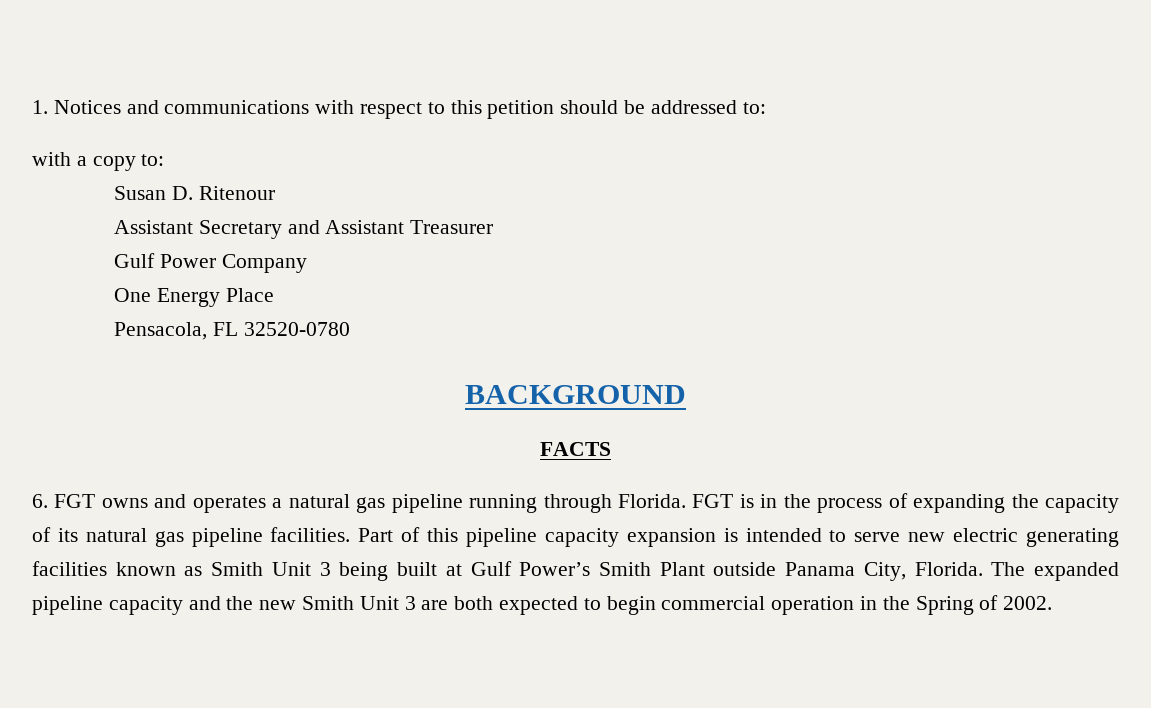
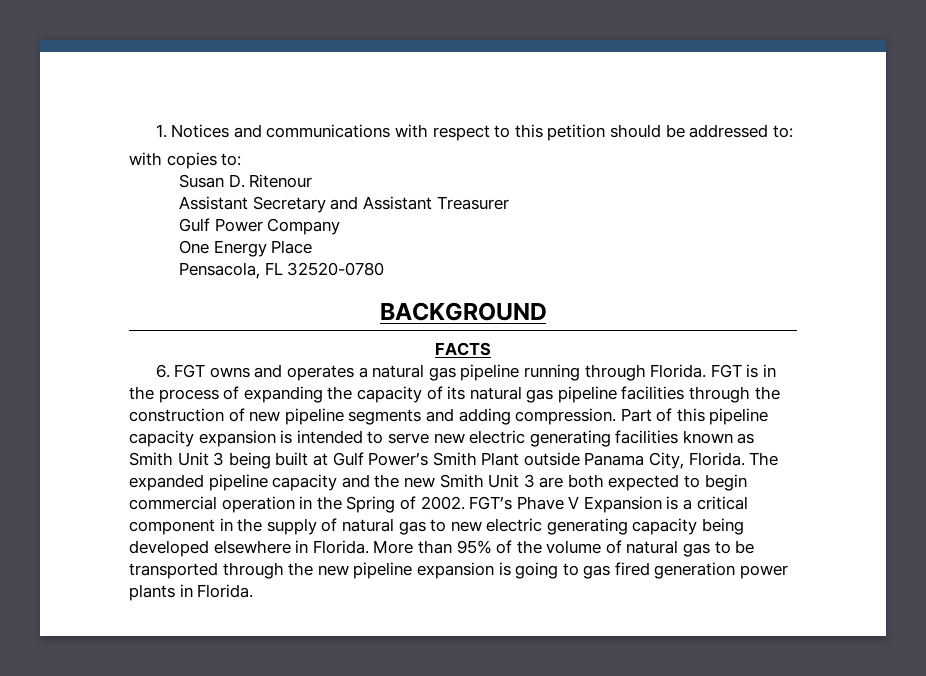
[76,156,136,171] a copy -> [166,152,217,169] copies
[270,527,351,542] facilities. -> [621,386,780,403] [129,408,617,425] facilities through the construction of new pipeline segments and adding compression.
(1053, 603) none -> [469,496,748,513] [129,518,745,535] [129,540,755,557] [129,562,789,579] [129,584,254,601] FGT’s Phave V Expansion is a critical component in the supply of natural gas to new electric generating capacity being developed elsewhere in Florida. More than 95% of the volume of natural gas to be transported through the new pipeline expansion is going to gas fired generation power plants in Florida.

